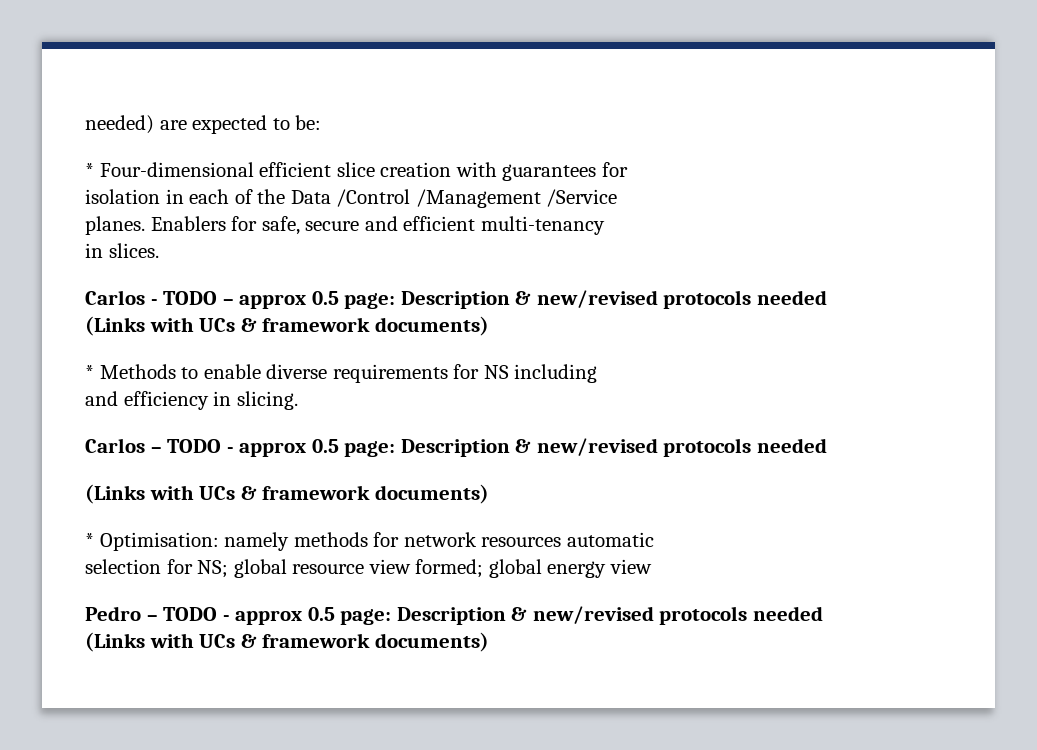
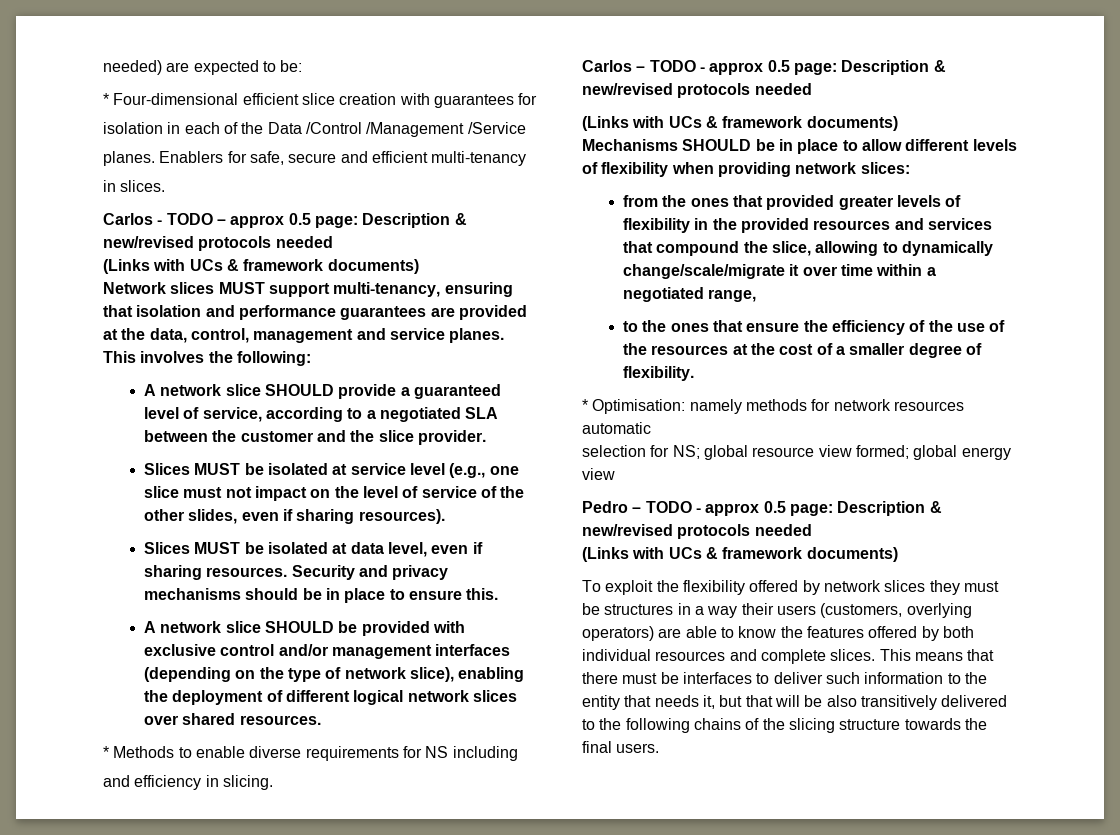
(489, 326) none -> [103,282,513,297] [103,305,527,320] [103,328,505,343] [103,351,311,366] [143,384,501,399] [143,407,499,422] [143,430,486,445] [143,463,519,478] [143,486,525,501] [143,509,445,524] [143,542,483,557] [143,565,449,580] [143,588,499,603] [143,621,465,636] [143,644,511,659] [143,667,525,682] [143,690,517,705] [143,713,321,725] // Network slices MUST support multi-tenancy, ensuring that isolation and performance guarantees are provided at the data, control, management and service planes. This involves the following: // A network slice SHOULD provide a guaranteed level of service, according to a negotiated SLA between the customer and the slice provider. // Slices MUST be isolated at service level (e.g., one slice must not impact on the level of service of the other slides, even if sharing resources). // Slices MUST be isolated at data level, even if sharing resources. Security and privacy mechanisms should be in place to ensure this. // A network slice SHOULD be provided with exclusive control and/or management interfaces (depending on the type of network slice), enabling the deployment of different logical network slices over shared resources.
(489, 494) none -> [582,139,1017,154] [582,162,910,177] [622,195,962,210] [622,218,992,233] [622,241,993,256] [622,264,936,279] [622,287,757,302] [622,320,1006,335] [622,343,982,358] [622,366,694,381] // Mechanisms SHOULD be in place to allow different levels of flexibility when providing network slices: // from the ones that provided greater levels of flexibility in the provided resources and services that compound the slice, allowing to dynamically change/scale/migrate it over time within a negotiated range, // to the ones that ensure the efficiency of the use of the resources at the cost of a smaller degree of flexibility.
(489, 642) none -> [582,580,999,595] [582,603,972,618] [582,626,974,641] [582,649,995,664] [582,672,987,684] [582,695,1008,710] [582,718,987,733] [582,741,660,753] // To exploit the flexibility offered by network slices they must be structures in a way their users (customers, overlying operators) are able to know the features offered by both individual resources and complete slices. This means that there must be interfaces to deliver such information to the entity that needs it, but that will be also transitively delivered to the following chains of the slicing structure towards the final users.

